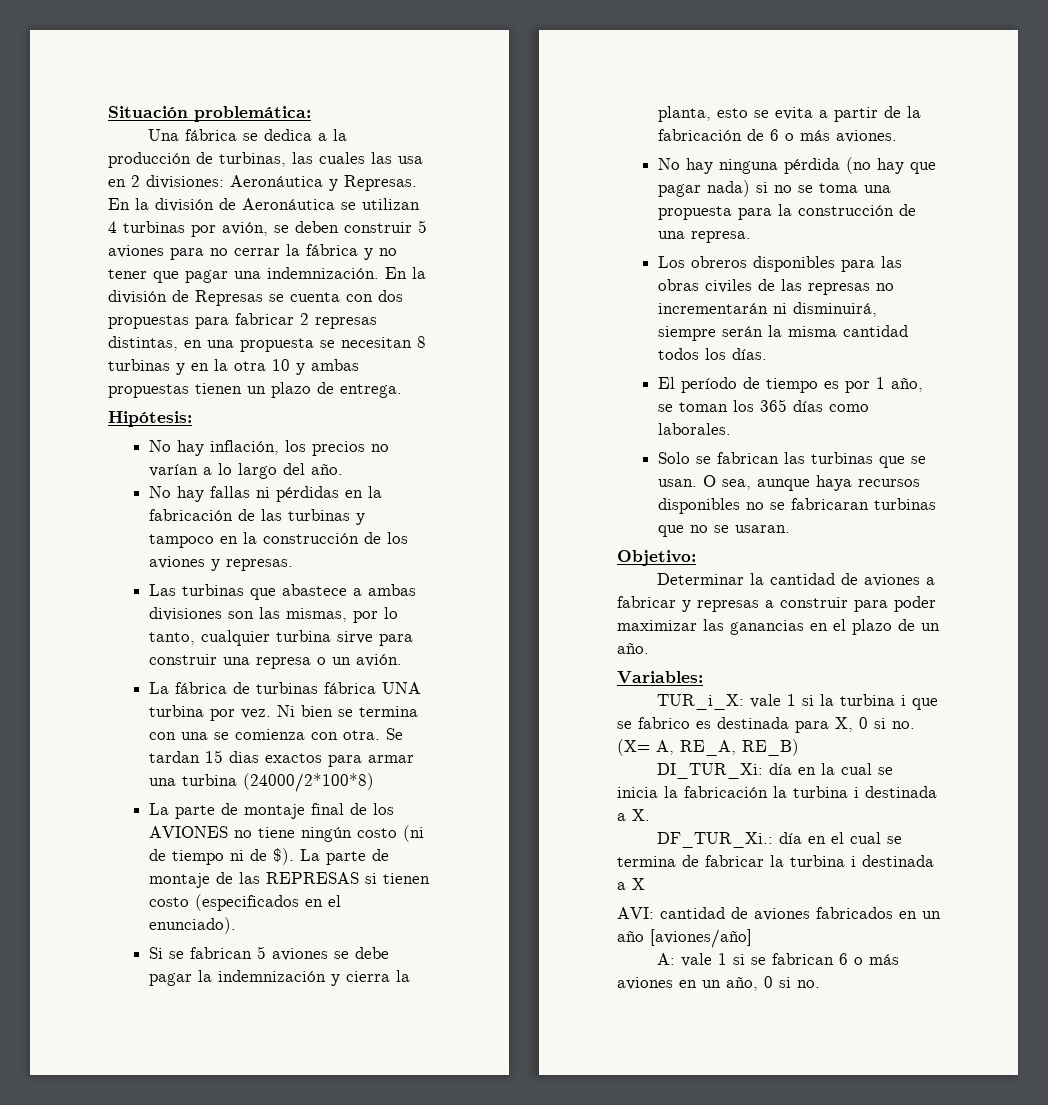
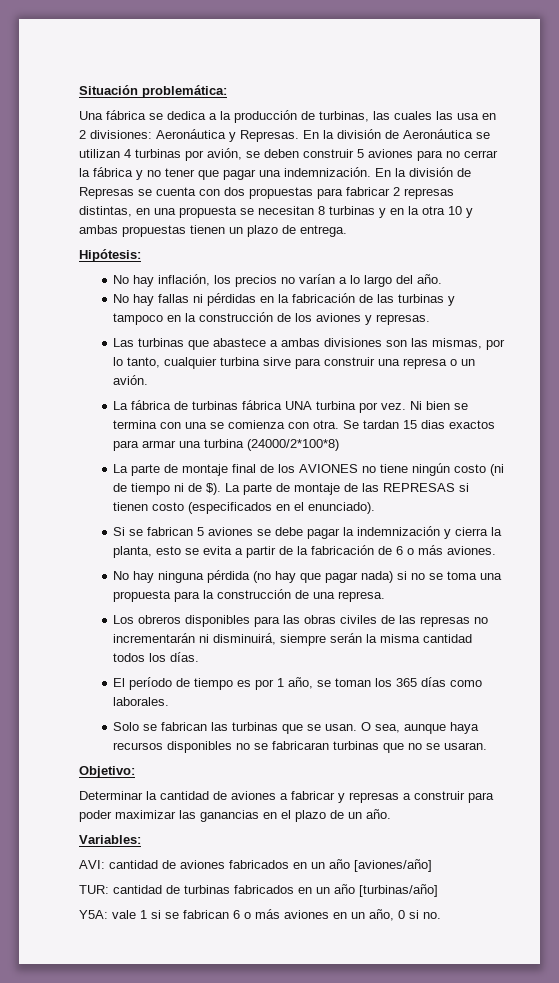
[657,694,939,710] [617,717,915,733] [617,739,799,756] [657,763,894,779] [617,786,937,798] [617,809,650,821] [657,832,903,848] [617,855,934,867] [617,878,645,890] // TUR_i_X: vale 1 si la turbina i que se fabrico es destinada para X, 0 si no. (X= A, RE_A, RE_B) // DI_TUR_Xi: día en la cual se inicia la fabricación la turbina i destinada a X. // DF_TUR_Xi.: día en el cual se termina de fabricar la turbina i destinada a X -> (141, 839) none
[657,953,676,965] A: -> [79,884,438,897] [79,910,108,919] TUR: cantidad de turbinas fabricados en un año [turbinas/año] // Y5A:

